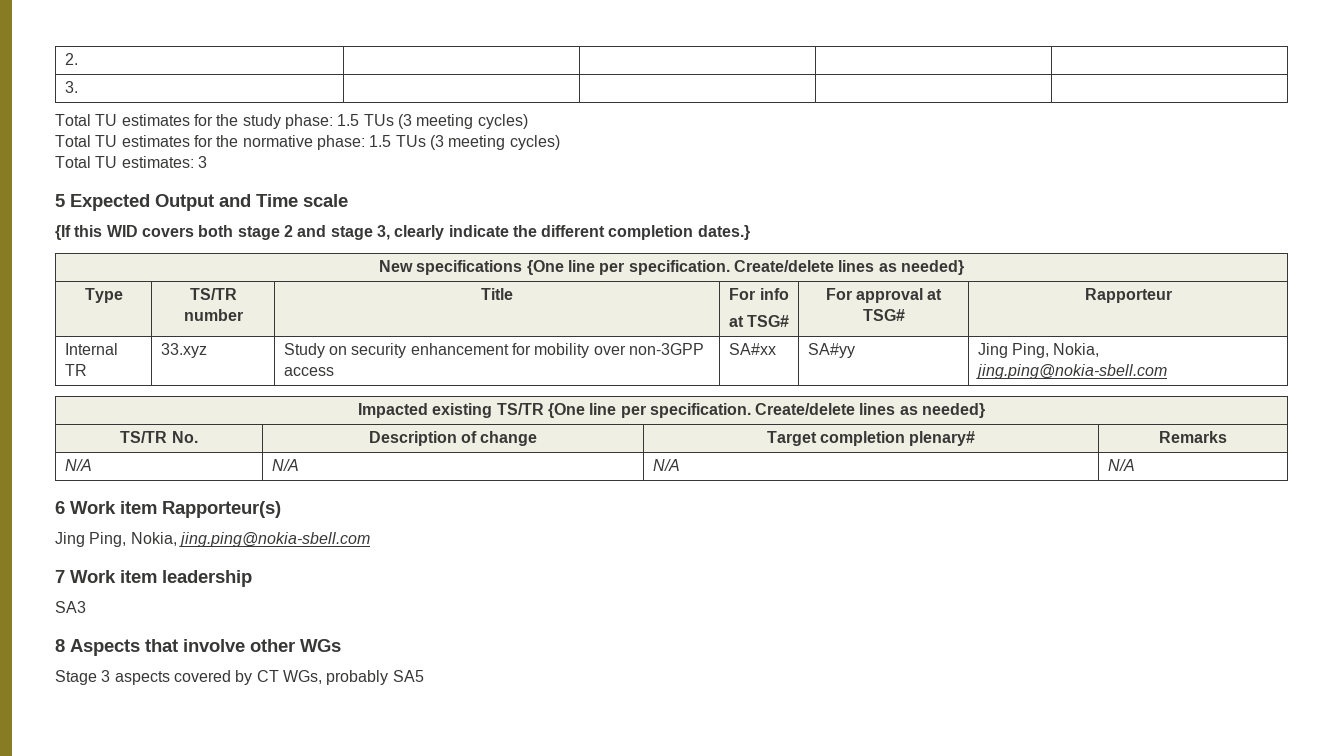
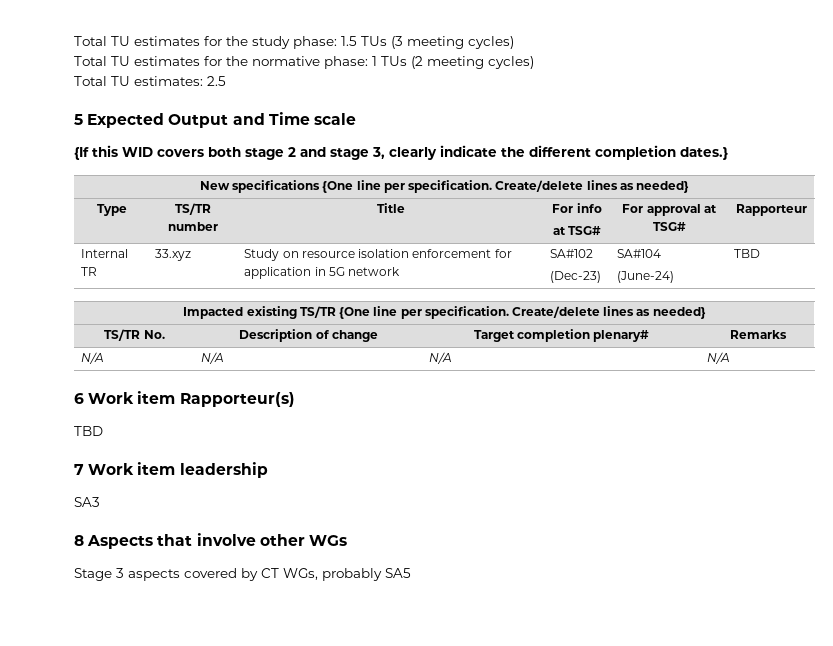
[64,53,78,65] [64,81,78,93] 2. | | | | // 3. | | | | // -> (74, 41) none
[369,135,444,150] 1.5 TUs (3 -> [372,56,423,69] 1 TUs (2
[197,156,207,168] 3 -> [207,76,226,86] 2.5
[351,343,704,358] [283,367,334,376] [728,343,776,355] [807,343,855,358] [977,343,1100,358] [975,364,1167,379] security enhancement for mobility over non-3GPP access | SA#xx | SA#yy | Jing Ping, Nokia, jing.ping@nokia-sbell.com -> [301,249,512,258] [244,267,401,279] [550,249,594,258] [550,271,602,283] [617,249,662,258] [617,271,675,283] [734,249,761,258] resource isolation enforcement for application in 5G network | SA#102 // (Dec-23) | SA#104 // (June-24) | TBD
[55,532,370,547] Jing Ping, Nokia, jing.ping@nokia-sbell.com -> [74,426,103,436] TBD

